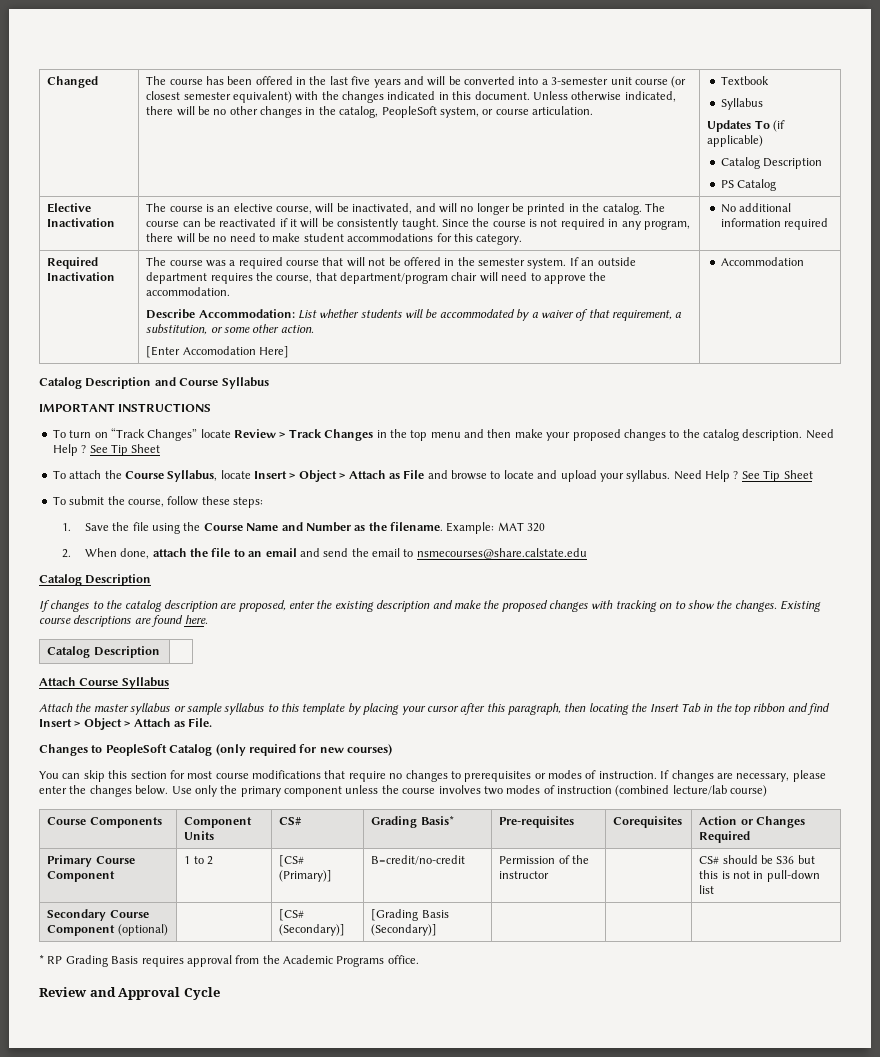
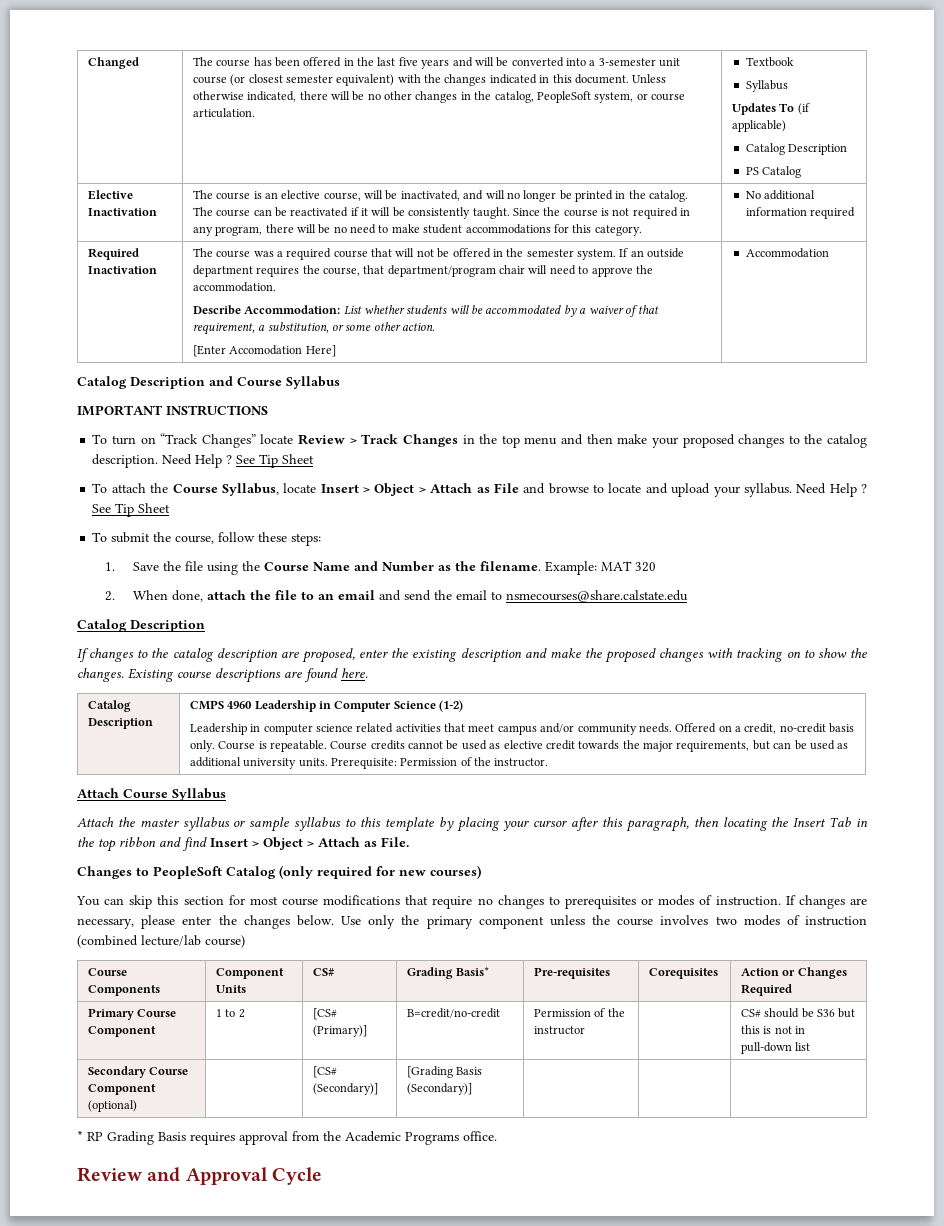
(160, 652) none -> [189,700,464,712] [189,723,855,735] [189,740,849,752] [189,757,549,769] CMPS 4960 Leadership in Computer Science (1-2) // Leadership in computer science related activities that meet campus and/or community needs. Offered on a credit, no-credit basis only. Course is repeatable. Course credits cannot be used as elective credit towards the major requirements, but can be used as additional university units. Prerequisite: Permission of the instructor.

